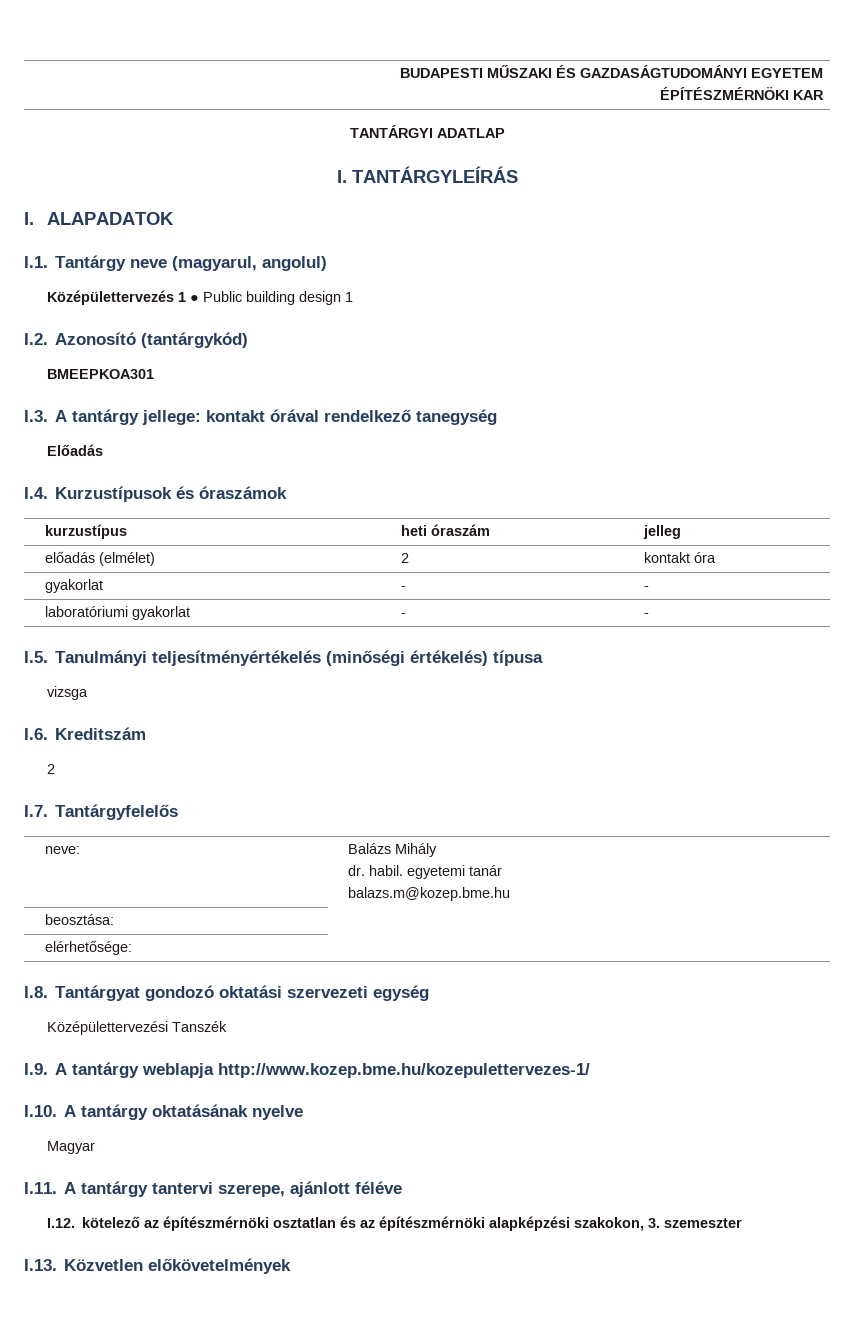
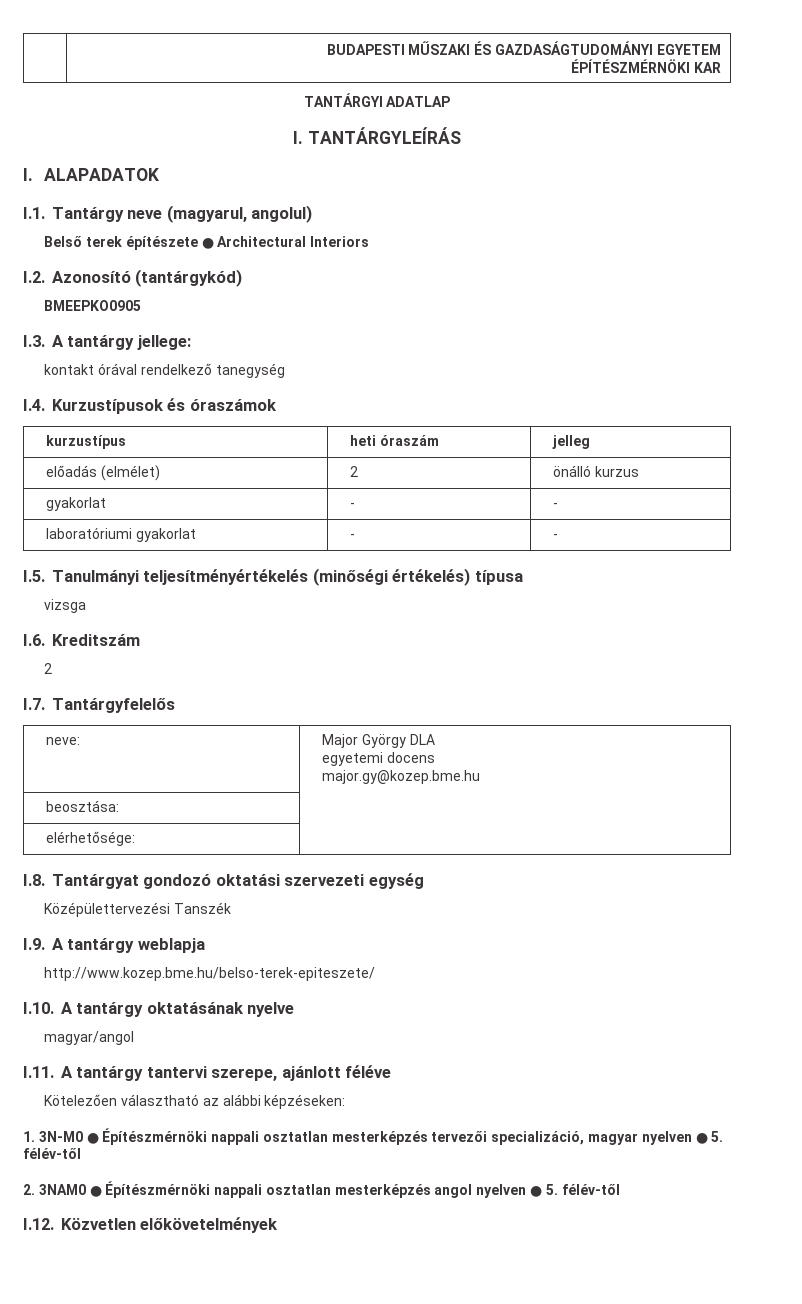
[46,290,353,305] Középülettervezés 1 ● Public building design 1 -> [44,236,370,250] Belső terek építészete ● Architectural Interiors
[46,369,154,379] BMEEPKOA301 -> [44,300,142,311] BMEEPKO0905
(202, 417) none -> (191, 342) //
[46,444,103,456] // Előadás -> (285, 370) none
[643,552,716,563] kontakt óra -> [553,465,639,477] önálló kurzus
[347,843,437,857] [347,865,502,879] [347,887,510,901] Balázs Mihály // dr. habil. egyetemi tanár // balazs.m@kozep.bme.hu -> [322,734,435,748] [322,752,435,766] [322,770,481,784] Major György DLA // egyetemi docens // major.gy@kozep.bme.hu
[218,1063,591,1078] http://www.kozep.bme.hu/kozepulettervezes-1/ -> [44,967,376,981] // http://www.kozep.bme.hu/belso-terek-epiteszete/
[46,1141,95,1154] Magyar -> [44,1031,135,1045] magyar/angol
[46,1216,743,1231] [24,1259,57,1271] I.12. kötelező az építészmérnöki osztatlan és az építészmérnöki alapképzési szakokon, 3. szemeszter // I.13. -> [44,1094,346,1109] [23,1128,724,1145] [23,1148,81,1159] [23,1181,620,1198] [23,1218,54,1230] Kötelezően választható az alábbi képzéseken: // 1. 3N-M0 ● Építészmérnöki nappali osztatlan mesterképzés tervezői specializáció, magyar nyelven ● 5. félév-től // 2. 3NAM0 ● Építészmérnöki nappali osztatlan mesterképzés angol nyelven ● 5. félév-től // I.12.

